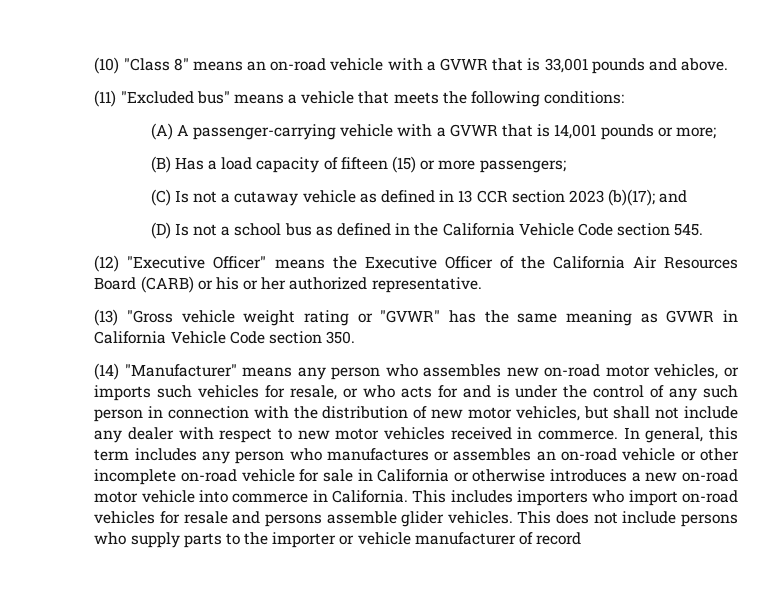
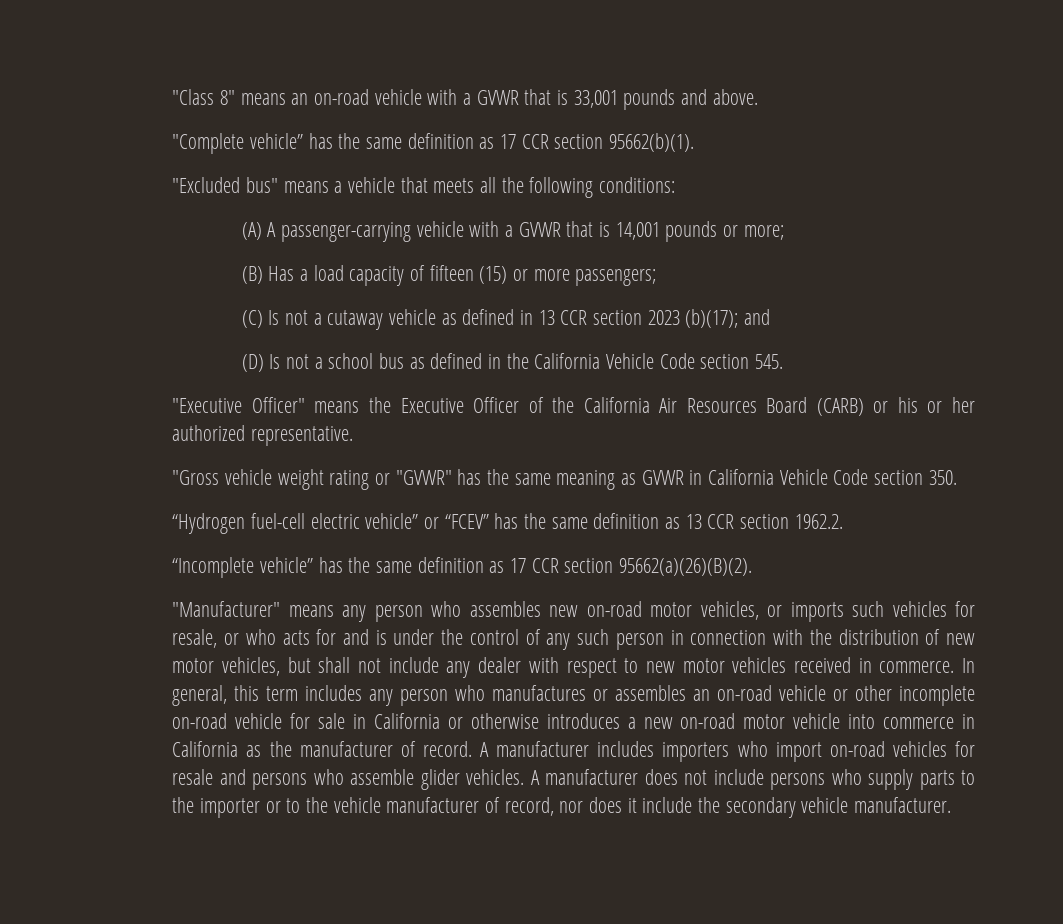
[94,57,120,74] (10) -> (172, 97) none
[94,90,117,107] (11) -> [172,133,695,154] "Complete vehicle” has the same definition as 17 CCR section 95662(b)(1). //
(439, 98) none -> [480,177,497,193] all
[94,255,120,272] (12) -> (784, 361) none
[94,309,119,326] (13) -> (354, 436) none
[94,363,120,380] (14) -> [172,513,843,534] [172,557,753,578] “Hydrogen fuel-cell electric vehicle” or “FCEV” has the same definition as 13 CCR section 1962.2. // “Incomplete vehicle” has the same definition as 17 CCR section 95662(a)(26)(B)(2). //
[331,490,447,503] California. This -> [172,741,590,757] California as the manufacturer of record. A manufacturer
(322, 520) none -> [313,769,344,785] who
[517,511,552,524] This -> [530,769,639,785] A manufacturer
(355, 540) none -> [286,797,329,813] to the
[536,532,582,545] record -> [504,797,952,818] record, nor does it include the secondary vehicle manufacturer.

